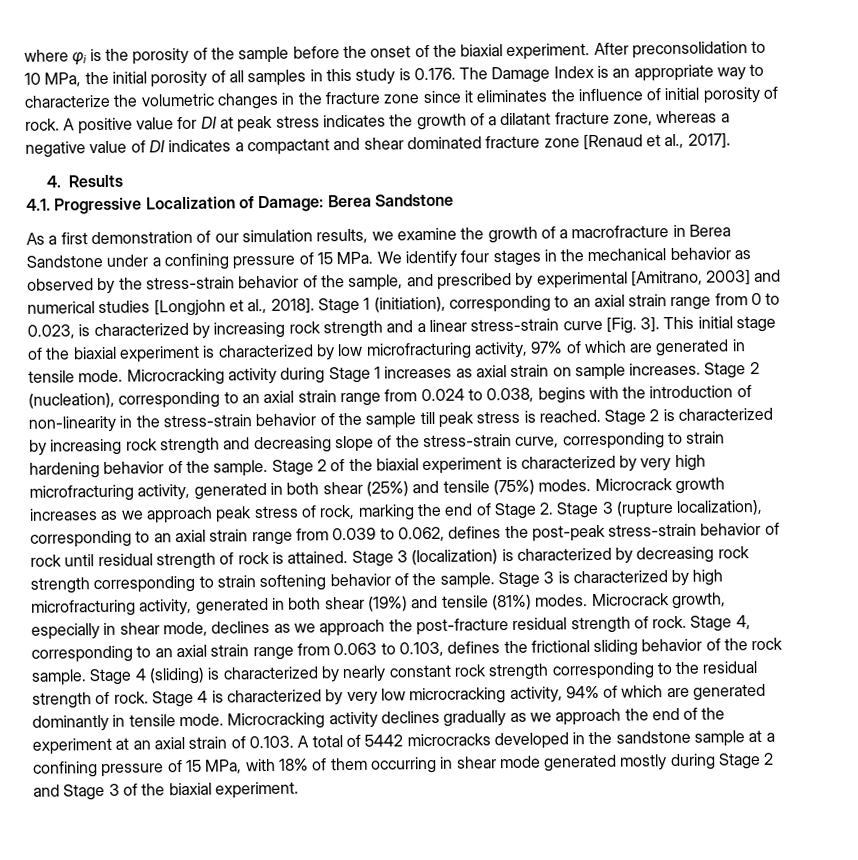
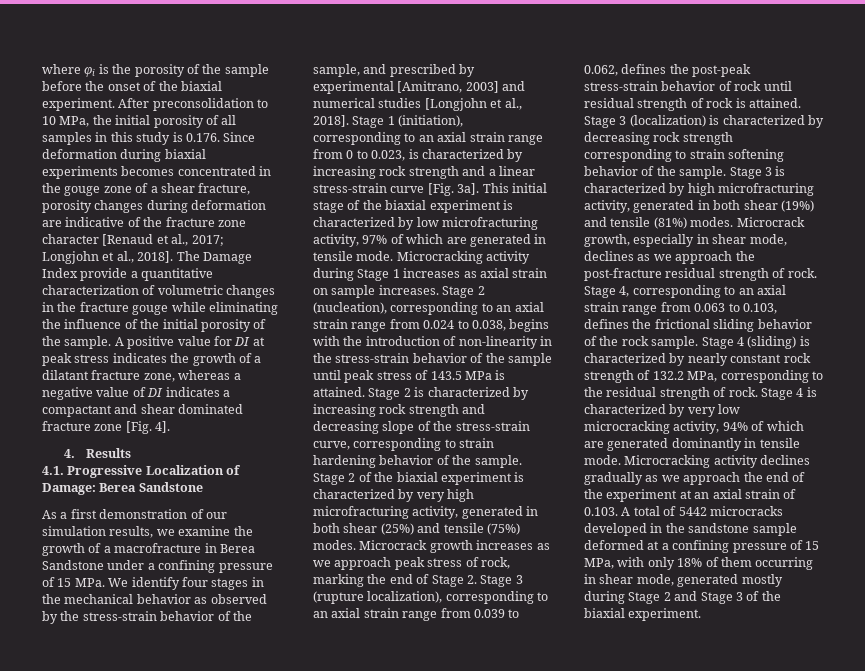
[459,63,765,84] [24,94,139,108] The Damage Index is an appropriate way to characterize the -> [223,132,256,142] [42,149,206,162] [42,166,272,179] [42,183,251,196] [42,200,267,213] [42,217,246,227] [42,234,224,246] [42,251,252,264] [42,268,214,281] [42,285,156,295] Since deformation during biaxial experiments becomes concentrated in the gouge zone of a shear fracture, porosity changes during deformation are indicative of the fracture zone character [Renaud et al., 2017; Longjohn et al., 2018]. The Damage Index provide a quantitative characterization of
[383,89,548,104] zone since it eliminates -> [132,302,278,315] gouge while eliminating
[664,86,779,104] [25,118,60,131] initial porosity of rock. -> [140,319,267,332] [42,336,112,349] the initial porosity of the sample.
[582,132,731,151] [Renaud et al., 2017]. -> [125,421,171,434] [Fig. 4].
[640,316,661,333] 3]. -> [457,183,480,195] 3a].
[419,409,601,428] till peak stress is reached. -> [313,370,506,383] [313,387,365,397] until peak stress of 143.5 MPa is attained.
(550, 672) none -> [637,370,718,382] of 132.2 MPa,
(746, 738) none -> [584,540,644,550] deformed
(276, 765) none -> [647,557,675,570] only
[498,755,541,769] mode -> [636,574,674,586] mode,

